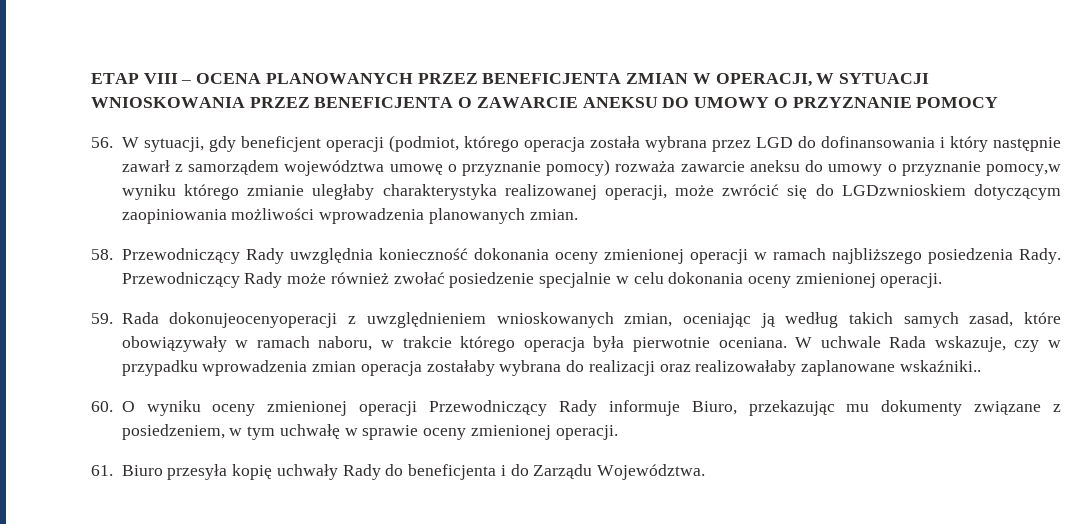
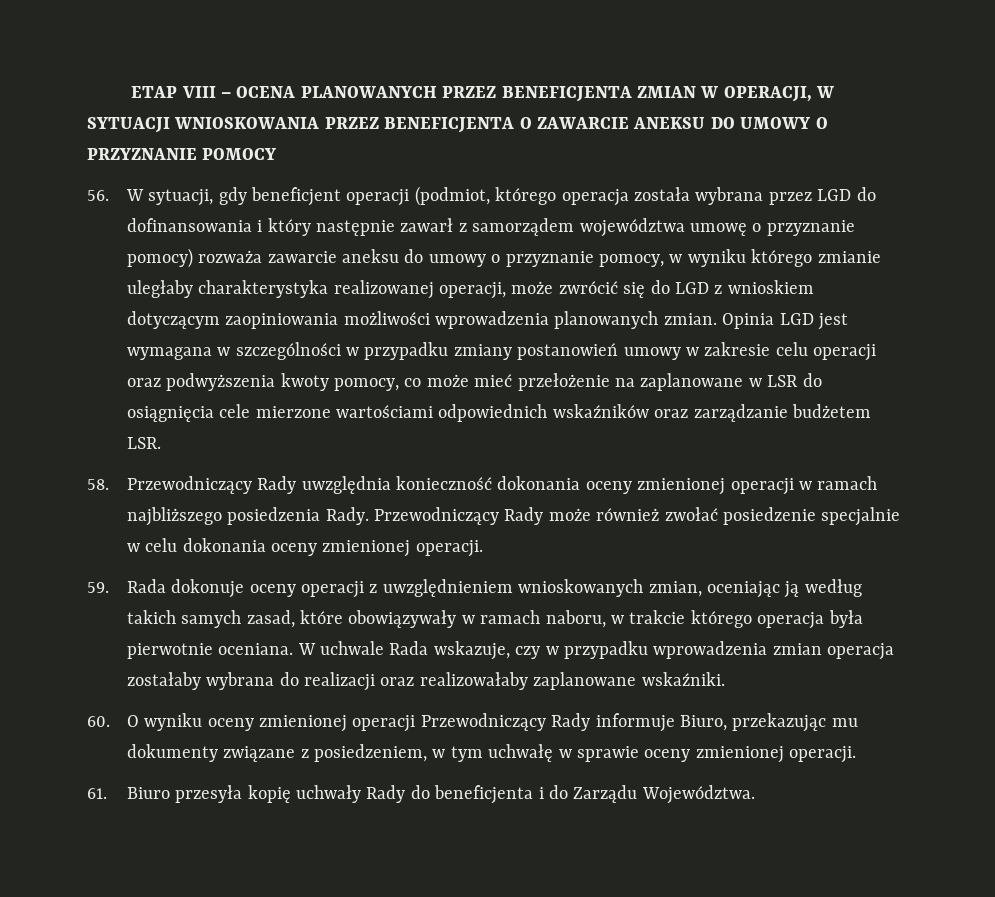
[986,164,1061,176] pomocy,w -> [599,254,683,267] pomocy, w
[841,184,966,196] LGDzwnioskiem -> [675,280,814,294] LGD z wnioskiem
(578, 214) none -> [722,313,849,330] [126,342,877,361] [126,373,822,391] [126,404,872,422] [126,437,161,449] Opinia LGD jest wymagana w szczególności w przypadku zmiany postanowień umowy w zakresie celu operacji oraz podwyższenia kwoty pomocy, co może mieć przełożenie na zaplanowane w LSR do osiągnięcia cele mierzone wartościami odpowiednich wskaźników oraz zarządzanie budżetem LSR.
[169,312,338,328] dokonujeocenyoperacji -> [171,579,365,598] dokonuje oceny operacji
[899,360,981,372] wskaźniki.. -> [641,672,725,686] wskaźniki.

